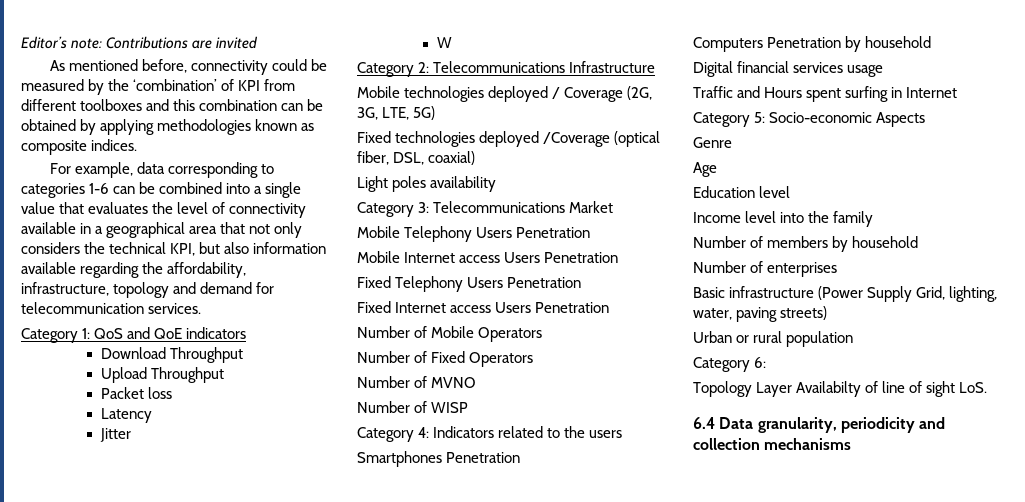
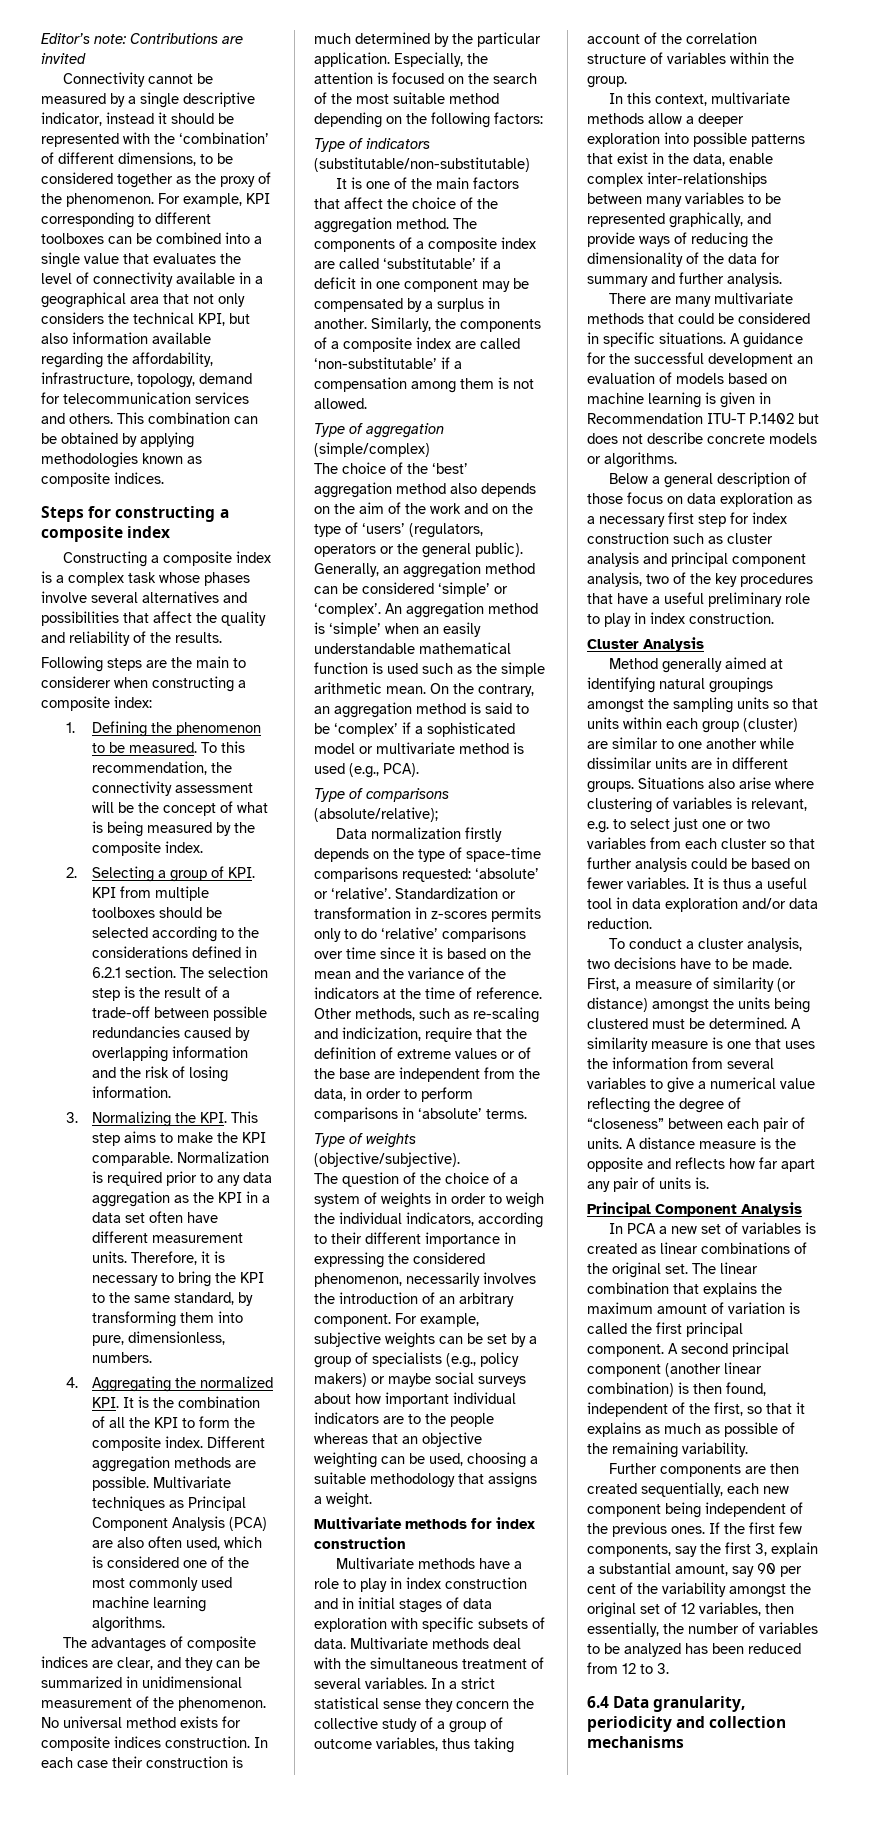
[50,59,328,75] [21,79,296,95] [21,99,324,111] [21,119,315,135] [21,139,138,155] [50,162,275,178] [21,183,110,198] As mentioned before, connectivity could be measured by the ‘combination’ of KPI from different toolboxes and this combination can be obtained by applying methodologies known as composite indices. // For example, data corresponding to categories 1-6 -> [62,72,213,87] [41,92,255,108] [41,112,234,126] [41,132,269,147] [41,152,233,166] [41,172,271,188] [41,193,270,207] [41,212,211,228] [41,233,104,244] Connectivity cannot be measured by a single descriptive indicator, instead it should be represented with the ‘combination’ of different dimensions, to be considered together as the proxy of the phenomenon. For example, KPI corresponding to different toolboxes
[113,282,197,298] topology and -> [137,373,195,388] topology,
[148,303,202,314] [21,327,247,343] [100,347,243,363] [100,367,224,383] [100,387,172,399] [100,408,152,423] [99,428,131,442] [436,37,452,48] [357,61,656,77] [357,86,653,102] [357,106,436,120] [357,131,661,147] [357,151,476,165] [357,176,497,192] [357,201,614,217] [357,226,591,242] [357,251,619,263] [357,276,582,292] [357,301,610,313] [357,326,543,342] [357,351,534,367] [357,376,477,388] [357,401,469,413] [357,426,623,442] [357,451,521,467] [693,36,932,52] [693,61,884,77] [693,86,958,102] [693,112,926,127] [693,137,732,148] [693,162,717,177] [693,186,791,198] [693,211,874,227] [693,236,919,252] [693,261,838,277] [693,286,998,302] [693,306,828,322] [693,331,854,347] [693,357,767,372] [693,381,988,397] services. // Category 1: QoS and QoE indicators // Download Throughput // Upload Throughput // Packet loss // Latency // Jitter // W // Category 2: Telecommunications Infrastructure // Mobile technologies deployed / Coverage (2G, 3G, LTE, 5G) // Fixed technologies deployed /Coverage (optical fiber, DSL, coaxial) // Light poles availability // Category 3: Telecommunications Market // Mobile Telephony Users Penetration // Mobile Internet access Users Penetration // Fixed Telephony Users Penetration // Fixed Internet access Users Penetration // Number of Mobile Operators // Number of Fixed Operators // Number of MVNO // Number of WISP // Category 4: Indicators related to the users // Smartphones Penetration // Computers Penetration by household // Digital financial services usage // Traffic and Hours spent surfing in Internet // Category 5: Socio-economic Aspects // Genre // Age // Education level // Income level into the family // Number of members by household // Number of enterprises // Basic infrastructure (Power Supply Grid, lighting, water, paving streets) // Urban or rural population // Category 6: // Topology Layer Availabilty of line of sight LoS. -> [195,392,249,404] [41,412,258,424] [41,432,194,448] [41,452,202,468] [41,472,164,487] [41,506,229,522] [41,526,171,542] [62,551,271,567] [41,571,250,586] [41,591,247,603] [41,611,266,626] [41,631,222,646] [41,656,246,672] [41,676,246,692] [41,696,152,711] [66,721,261,737] [91,741,245,753] [91,761,232,775] [91,781,253,796] [91,801,268,816] [91,821,255,837] [91,841,203,856] [66,866,255,882] [91,886,209,901] [91,907,222,918] [91,926,259,942] [91,946,257,958] [91,966,268,978] [91,986,230,1001] [91,1006,267,1021] [91,1026,250,1041] [91,1046,248,1062] [91,1066,228,1082] [91,1086,171,1098] [66,1111,258,1127] [91,1131,266,1146] [91,1151,269,1166] [91,1171,272,1186] [91,1191,270,1207] [91,1211,218,1223] [91,1231,243,1243] [91,1251,225,1265] [91,1271,264,1287] [91,1292,253,1306] [91,1311,243,1327] [91,1331,225,1346] [91,1352,152,1363] [66,1376,273,1392] [91,1396,260,1408] [91,1416,255,1428] [91,1436,265,1451] [91,1456,256,1472] [91,1476,231,1491] [91,1496,246,1511] [91,1516,267,1531] [91,1536,262,1550] [91,1556,249,1568] [91,1577,232,1591] [91,1596,206,1612] [91,1616,165,1632] [62,1636,256,1652] [41,1656,260,1671] [41,1676,242,1688] [41,1696,266,1711] [41,1716,241,1728] [41,1736,268,1751] [41,1756,243,1768] [314,32,541,47] [314,52,488,67] [314,72,537,84] [314,92,499,104] [314,112,543,128] [314,138,430,152] [314,157,530,172] [335,177,519,189] [314,197,498,209] [314,217,477,233] [314,237,536,252] [314,257,501,269] [314,277,529,292] [314,297,500,312] [314,317,541,332] [314,337,520,352] [314,357,462,369] [314,377,534,393] [314,398,367,409] [314,423,444,438] [314,442,430,457] [314,462,468,474] [314,482,536,498] [314,502,533,514] [314,522,483,538] [314,542,523,558] [314,562,535,578] [314,582,508,597] [314,602,538,618] [314,622,481,637] [314,642,511,654] [314,662,545,677] [314,682,534,697] [314,702,529,718] [314,722,515,737] [314,742,524,754] [314,763,419,778] [314,788,449,802] [314,807,438,822] [335,827,502,842] [314,847,541,862] [314,867,539,882] [314,887,516,899] [314,907,541,922] [314,927,526,942] [314,947,531,959] [314,967,506,979] [314,987,542,999] [314,1007,539,1023] [314,1027,527,1042] [314,1047,531,1059] [314,1067,540,1082] [314,1087,473,1102] [314,1107,527,1122] [314,1133,416,1148] [314,1152,460,1167] [314,1172,518,1187] [314,1192,544,1208] [314,1212,543,1228] [314,1232,516,1247] [314,1252,485,1268] [314,1272,536,1287] [314,1292,514,1307] [314,1313,479,1327] [314,1332,537,1348] [314,1352,519,1368] [314,1372,526,1387] [314,1392,516,1407] [314,1412,494,1427] [314,1432,482,1447] [314,1452,538,1468] [314,1472,537,1488] [314,1492,372,1508] [314,1517,535,1529] [314,1537,406,1549] [335,1557,522,1569] [314,1577,527,1592] [314,1597,492,1613] [314,1617,545,1632] [314,1637,521,1649] [314,1657,544,1669] [314,1677,495,1689] [314,1697,534,1712] [314,1717,503,1733] [314,1737,514,1753] [587,32,757,44] [587,52,794,64] [587,76,627,88] [608,92,790,106] [587,113,744,127] [587,132,805,147] [587,152,773,166] [587,172,767,187] [587,192,781,207] [587,212,771,228] [587,232,773,248] [587,252,780,267] [587,272,782,287] [608,292,793,307] [587,312,810,324] [587,332,803,348] [587,352,813,367] [587,372,787,384] [587,392,771,408] [587,412,819,424] [587,432,817,444] [587,452,677,468] [608,472,807,488] [587,492,812,507] [587,512,787,527] [587,532,773,544] [587,552,806,567] [587,572,813,587] [587,592,810,607] [587,612,774,627] [587,637,704,652] [608,657,783,673] [587,677,773,693] [587,697,818,713] [587,717,798,733] [587,737,794,749] [587,757,788,769] [587,777,814,793] [587,797,807,813] [587,817,770,833] [587,837,815,849] [587,857,810,872] [587,877,807,889] [587,897,818,912] [587,917,652,929] [608,937,802,952] [587,957,792,969] [587,977,796,992] [587,997,810,1013] [587,1017,801,1029] [587,1037,815,1052] [587,1057,774,1069] [587,1077,815,1093] [587,1097,741,1113] [587,1117,805,1132] [587,1137,796,1149] [587,1157,815,1172] [587,1177,709,1192] [587,1202,802,1217] [608,1222,816,1234] [587,1242,807,1254] [587,1262,758,1278] [587,1282,782,1297] [587,1302,800,1314] [587,1322,743,1337] [587,1342,789,1357] [587,1362,762,1377] [587,1382,766,1397] [587,1402,805,1417] [587,1422,795,1437] [587,1442,748,1458] [608,1463,799,1477] [587,1482,789,1497] [587,1502,803,1518] [587,1522,802,1537] [587,1542,818,1557] [587,1562,802,1577] [587,1582,811,1598] [587,1602,794,1618] [587,1622,818,1637] [587,1643,801,1657] [587,1662,669,1674] services and others. This combination can be obtained by applying methodologies known as composite indices. // Steps for constructing a composite index // Constructing a composite index is a complex task whose phases involve several alternatives and possibilities that affect the quality and reliability of the results. // Following steps are the main to considerer when constructing a composite index: // 1. Defining the phenomenon to be measured. To this recommendation, the connectivity assessment will be the concept of what is being measured by the composite index. // 2. Selecting a group of KPI. KPI from multiple toolboxes should be selected according to the considerations defined in 6.2.1 section. The selection step is the result of a trade-off between possible redundancies caused by overlapping information and the risk of losing information. // 3. Normalizing the KPI. This step aims to make the KPI comparable. Normalization is required prior to any data aggregation as the KPI in a data set often have different measurement units. Therefore, it is necessary to bring the KPI to the same standard, by transforming them into pure, dimensionless, numbers. // 4. Aggregating the normalized KPI. It is the combination of all the KPI to form the composite index. Different aggregation methods are possible. Multivariate techniques as Principal Component Analysis (PCA) are also often used, which is considered one of the most commonly used machine learning algorithms. // The advantages of composite indices are clear, and they can be summarized in unidimensional measurement of the phenomenon. No universal method exists for composite indices construction. In each case their construction is much determined by the particular application. Especially, the attention is focused on the search of the most suitable method depending on the following factors: // Type of indicators (substitutable/non-substitutable) // It is one of the main factors that affect the choice of the aggregation method. The components of a composite index are called ‘substitutable’ if a deficit in one component may be compensated by a surplus in another. Similarly, the components of a composite index are called ‘non-substitutable’ if a compensation among them is not allowed. // Type of aggregation (simple/complex) // The choice of the ‘best’ aggregation method also depends on the aim of the work and on the type of ‘users’ (regulators, operators or the general public). Generally, an aggregation method can be considered ‘simple’ or ‘complex’. An aggregation method is ‘simple’ when an easily understandable mathematical function is used such as the simple arithmetic mean. On the contrary, an aggregation method is said to be ‘complex’ if a sophisticated model or multivariate method is used (e.g., PCA). // Type of comparisons (absolute/relative); // Data normalization firstly depends on the type of space-time comparisons requested: ‘absolute’ or ‘relative’. Standardization or transformation in z-scores permits only to do ‘relative’ comparisons over time since it is based on the mean and the variance of the indicators at the time of reference. Other methods, such as re-scaling and indicization, require that the definition of extreme values or of the base are independent from the data, in order to perform comparisons in ‘absolute’ terms. // Type of weights (objective/subjective). // The question of the choice of a system of weights in order to weigh the individual indicators, according to their different importance in expressing the considered phenomenon, necessarily involves the introduction of an arbitrary component. For example, subjective weights can be set by a group of specialists (e.g., policy makers) or maybe social surveys about how important individual indicators are to the people whereas that an objective weighting can be used, choosing a suitable methodology that assigns a weight. // Multivariate methods for index construction // Multivariate methods have a role to play in index construction and in initial stages of data exploration with specific subsets of data. Multivariate methods deal with the simultaneous treatment of several variables. In a strict statistical sense they concern the collective study of a group of outcome variables, thus taking account of the correlation structure of variables within the group. // In this context, multivariate methods allow a deeper exploration into possible patterns that exist in the data, enable complex inter-relationships between many variables to be represented graphically, and provide ways of reducing the dimensionality of the data for summary and further analysis. // There are many multivariate methods that could be considered in specific situations. A guidance for the successful development an evaluation of models based on machine learning is given in Recommendation ITU-T P.1402 but does not describe concrete models or algorithms. // Below a general description of those focus on data exploration as a necessary first step for index construction such as cluster analysis and principal component analysis, two of the key procedures that have a useful preliminary role to play in index construction. // Cluster Analysis // Method generally aimed at identifying natural groupings amongst the sampling units so that units within each group (cluster) are similar to one another while dissimilar units are in different groups. Situations also arise where clustering of variables is relevant, e.g. to select just one or two variables from each cluster so that further analysis could be based on fewer variables. It is thus a useful tool in data exploration and/or data reduction. // To conduct a cluster analysis, two decisions have to be made. First, a measure of similarity (or distance) amongst the units being clustered must be determined. A similarity measure is one that uses the information from several variables to give a numerical value reflecting the degree of “closeness” between each pair of units. A distance measure is the opposite and reflects how far apart any pair of units is. // Principal Component Analysis // In PCA a new set of variables is created as linear combinations of the original set. The linear combination that explains the maximum amount of variation is called the first principal component. A second principal component (another linear combination) is then found, independent of the first, so that it explains as much as possible of the remaining variability. // Further components are then created sequentially, each new component being independent of the previous ones. If the first few components, say the first 3, explain a substantial amount, say 90 per cent of the variability amongst the original set of 12 variables, then essentially, the number of variables to be analyzed has been reduced from 12 to 3.

